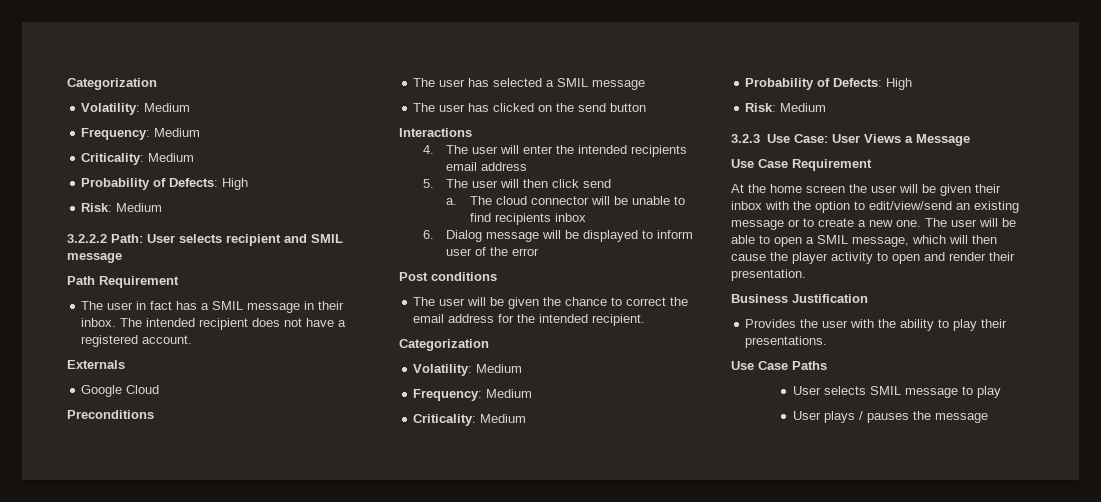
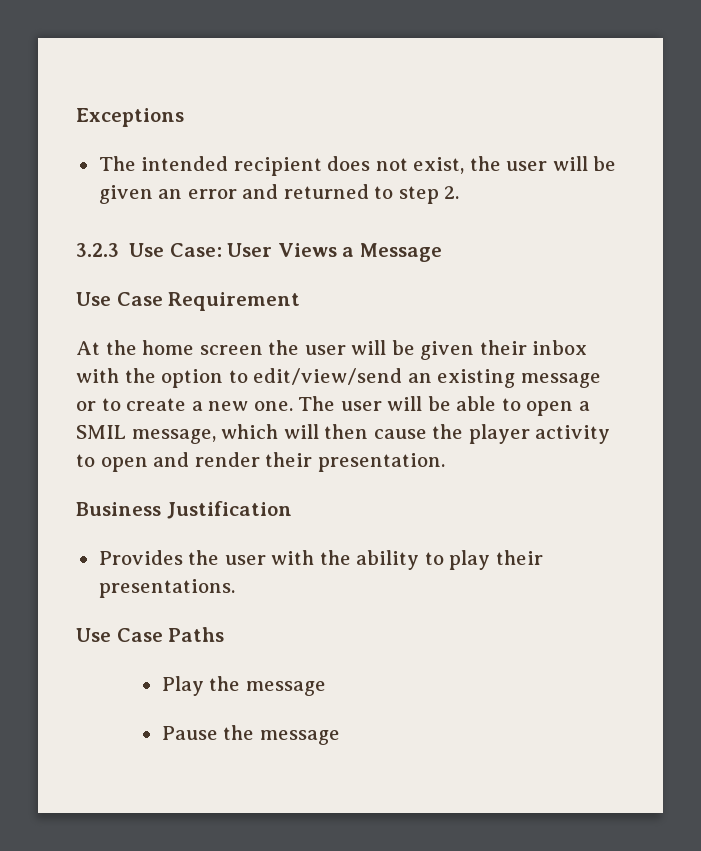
[67,78,157,90] [81,103,191,115] [81,128,201,140] [81,153,195,165] [81,178,249,190] [81,203,163,212] [67,234,343,246] [67,253,122,263] [67,276,179,288] [81,301,345,313] [81,318,117,327] Categorization // Volatility: Medium // Frequency: Medium // Criticality: Medium // Probability of Defects: High // Risk: Medium // 3.2.2.2 Path: User selects recipient and SMIL message // Path Requirement // The user in fact has a SMIL message in their inbox. -> [76,108,184,127] Exceptions //
[306,318,347,327] [81,335,193,347] [67,360,125,369] [81,385,160,397] [67,410,154,419] [413,78,646,90] [413,103,647,112] [399,128,472,137] [422,145,688,157] [446,162,528,171] [422,179,612,188] [446,196,685,205] [469,213,586,225] [422,230,694,242] [446,247,540,256] [399,272,497,281] [413,297,689,309] [413,314,646,326] [399,339,489,351] [413,364,523,376] [413,389,533,401] [413,414,527,426] [745,78,913,90] [745,103,827,112] have a registered account. // Externals // Google Cloud // Preconditions // The user has selected a SMIL message // The user has clicked on the send button // Interactions // 4. The user will enter the intended recipients email address // 5. The user will then click send // a. The cloud connector will be unable to find recipients inbox // 6. Dialog message will be displayed to inform user of the error // Post conditions // The user will be given the chance to correct the email address for the intended recipient. // Categorization // Volatility: Medium // Frequency: Medium // Criticality: Medium // Probability of Defects: High // Risk: Medium -> [413,156,617,174] [98,184,460,204] exist, the user will be given an error and returned to step 2.
[792,386,1001,398] [792,411,988,423] User selects SMIL message to play // User plays / pauses the message -> [161,676,327,696] [161,725,341,745] Play the message // Pause the message

